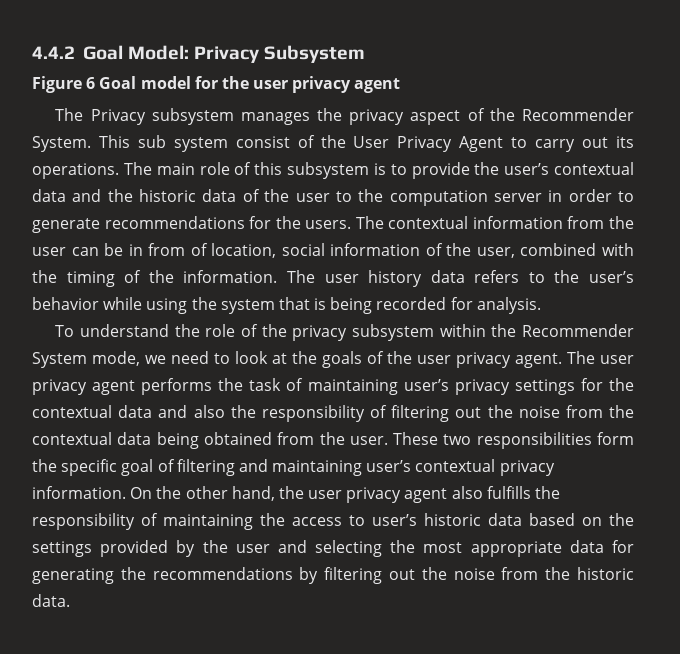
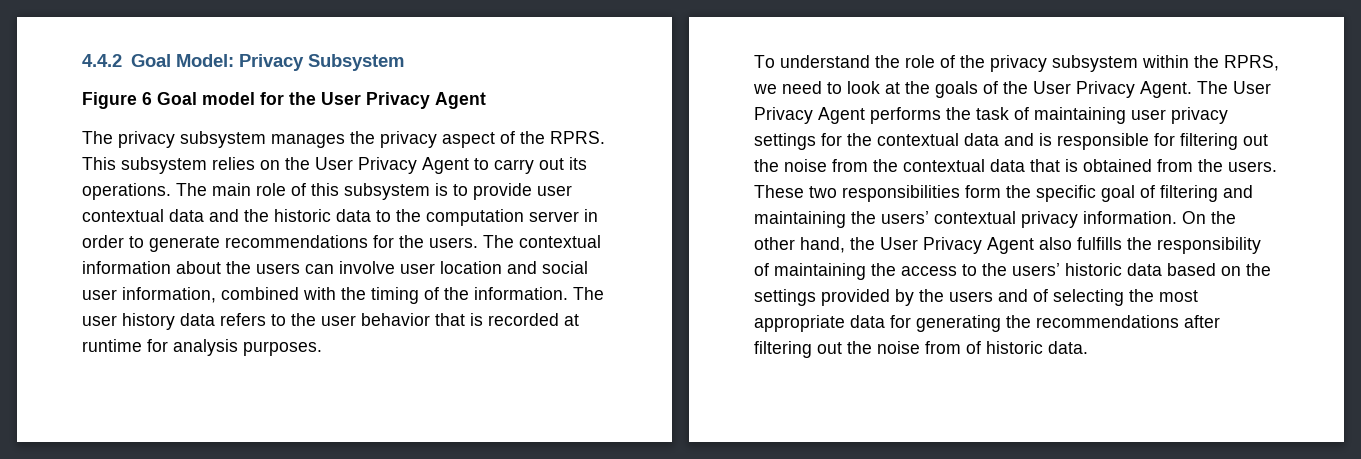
[253,76,401,93] [55,108,146,125] user privacy agent // The Privacy -> [321,92,486,109] [82,131,175,148] User Privacy Agent // The privacy
[521,108,634,121] [32,135,315,152] Recommender System. This sub system consist of -> [550,131,605,144] [82,157,280,174] RPRS. This subsystem relies on
[474,162,550,175] the user’s -> [537,185,572,196] user
[242,189,330,202] of the user -> (371, 215) none
[567,216,634,229] [32,243,515,258] from the user can be in from of location, social information of the user, -> [176,261,588,274] [82,287,216,303] about the users can involve user location and social user information,
[589,271,634,283] [32,297,541,314] user’s behavior while using the system that is being recorded for analysis. -> [321,313,579,326] [82,339,322,356] user behavior that is recorded at runtime for analysis purposes.
[522,324,634,337] [32,351,140,368] Recommender System mode, -> [1224,55,1279,71] RPRS,
[417,351,634,368] [32,379,136,395] user privacy agent. The user privacy agent -> [1033,81,1271,98] [754,107,865,124] User Privacy Agent. The User Privacy Agent
[403,379,449,391] user’s -> [1131,109,1166,120] user
[193,405,387,422] also the responsibility of -> [1039,133,1175,150] is responsible for
[156,432,199,449] being -> [1030,159,1078,172] that is
[349,436,388,445] user. -> [1228,161,1277,172] users.
[366,460,412,472] user’s -> [851,211,929,224] the users’
[308,487,448,503] user privacy agent -> [880,237,1034,254] User Privacy Agent
[372,514,417,526] user’s -> [982,263,1060,276] the users’
[235,540,307,553] user and -> [949,289,1048,302] users and of
[299,567,571,584] by filtering out the noise from the -> [1184,315,1220,328] [754,341,981,358] after filtering out the noise from of

